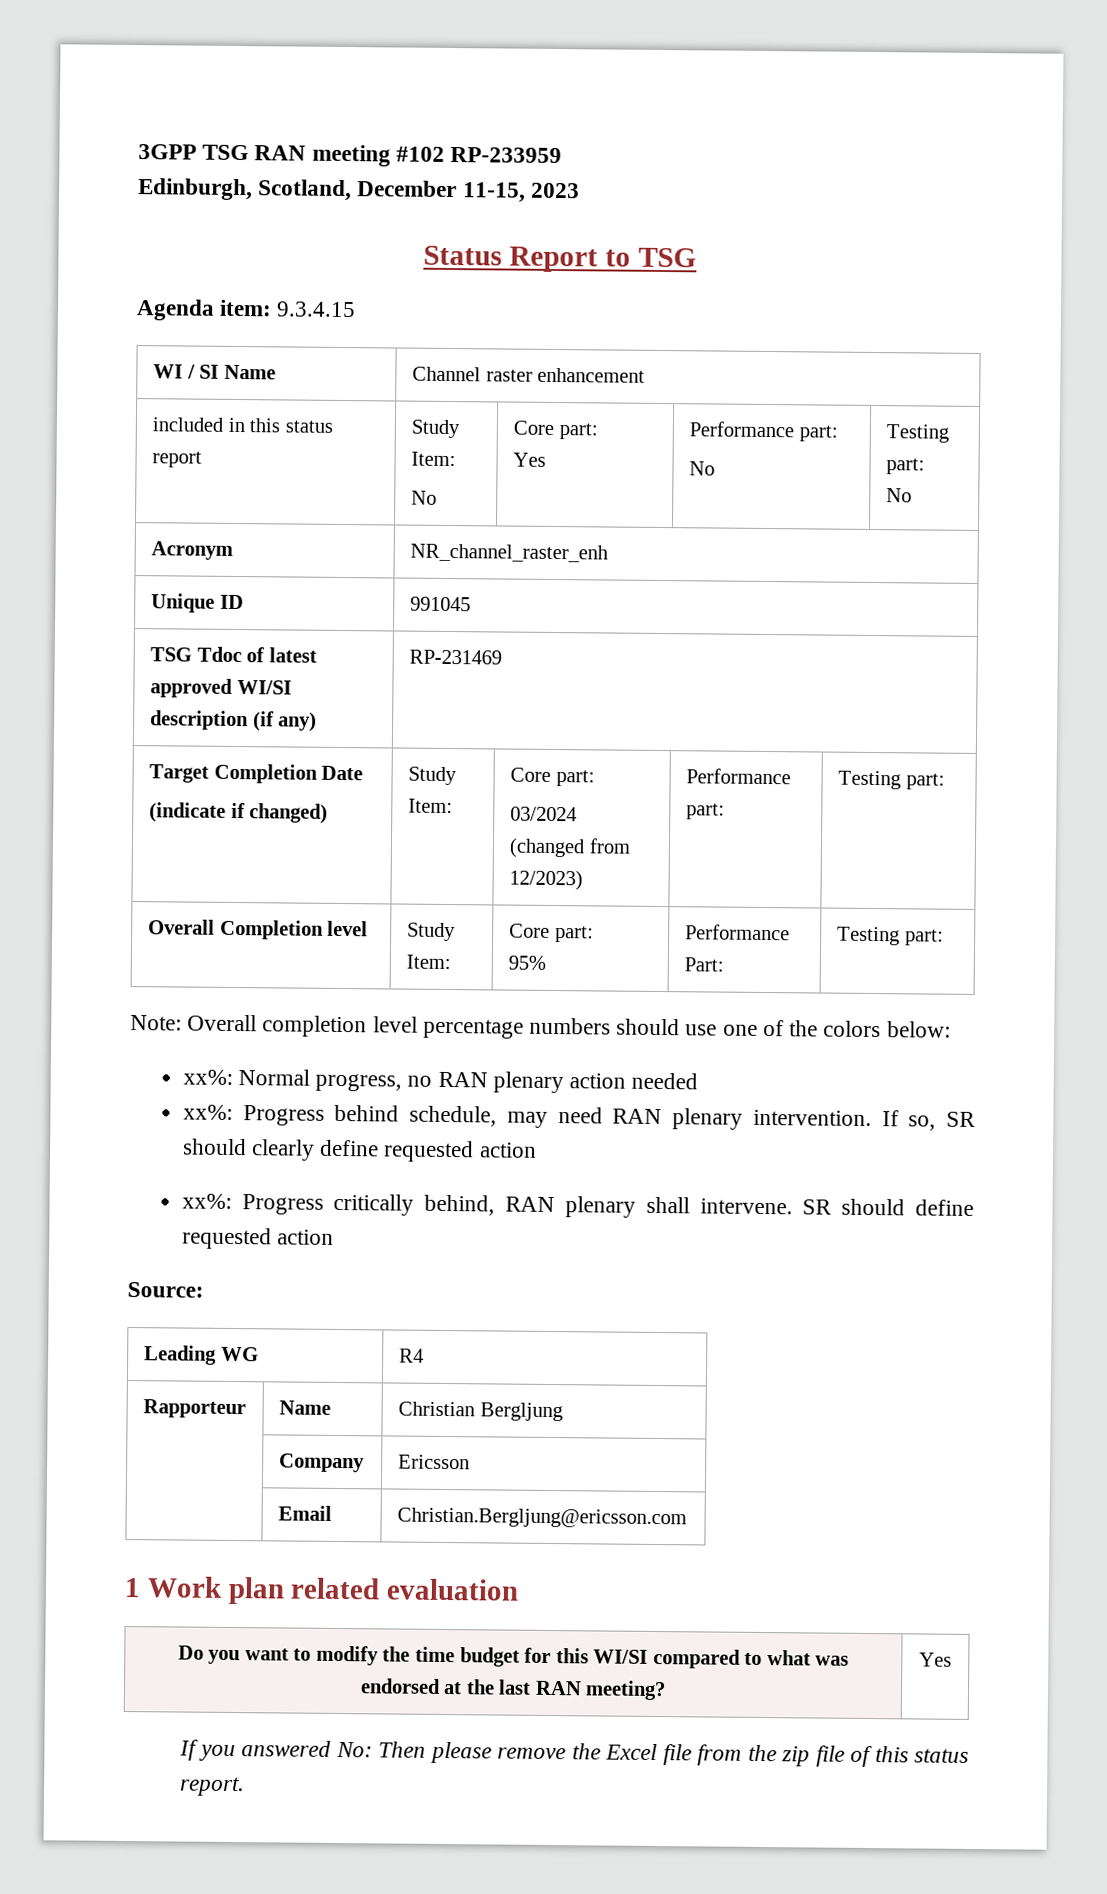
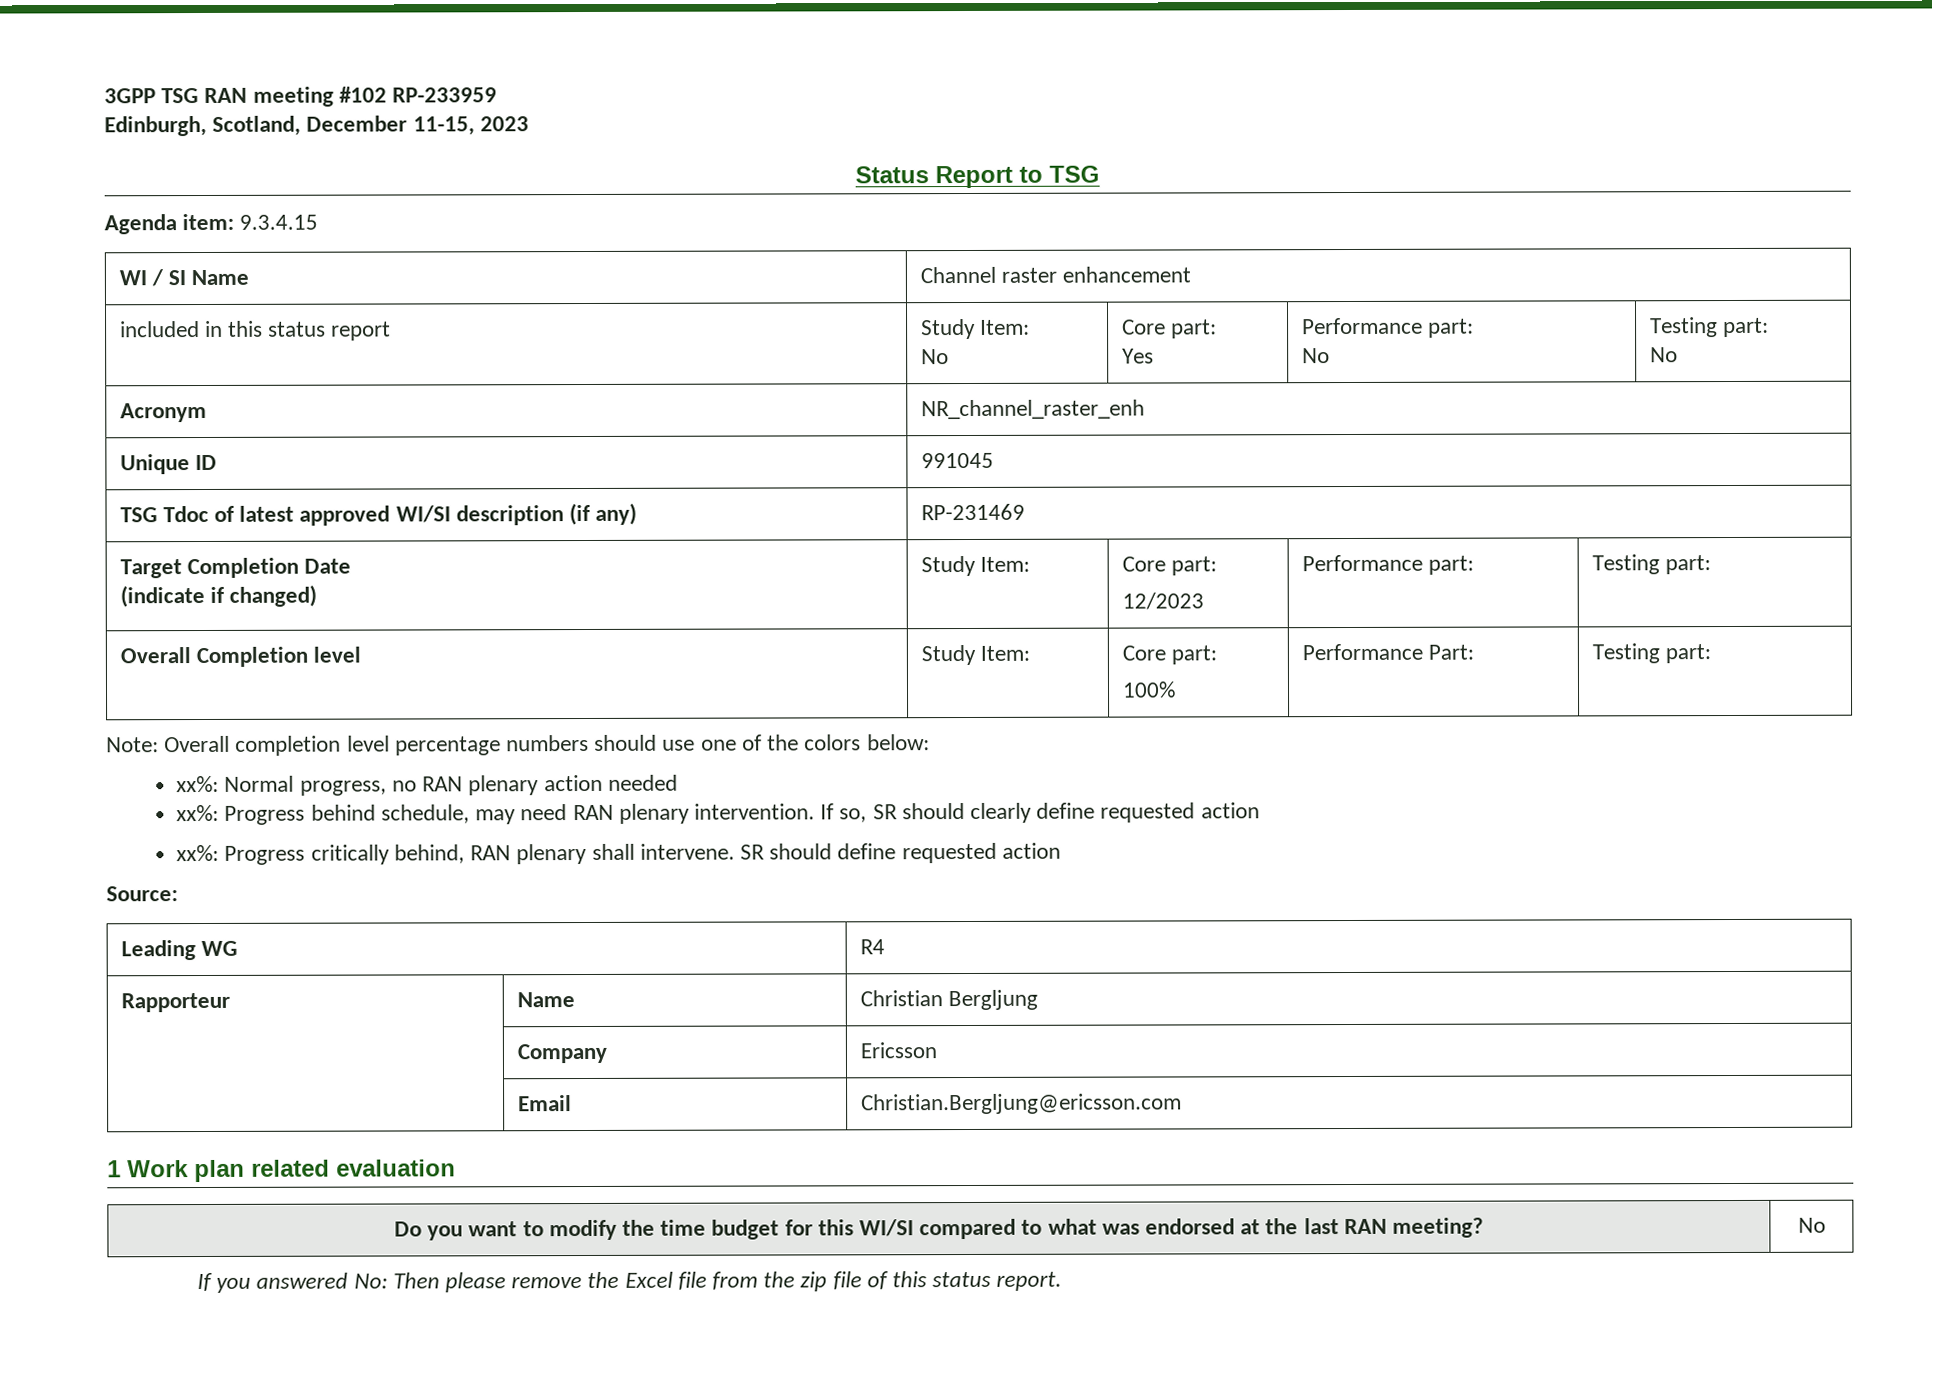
[509,806,577,822] [508,837,631,859] [508,869,583,891] 03/2024 (changed from 12/2023) -> [1121,592,1204,610] 12/2023
[507,955,546,970] 95% -> [1121,681,1176,698] 100%
[919,1652,952,1667] Yes -> [1797,1217,1826,1233] No

